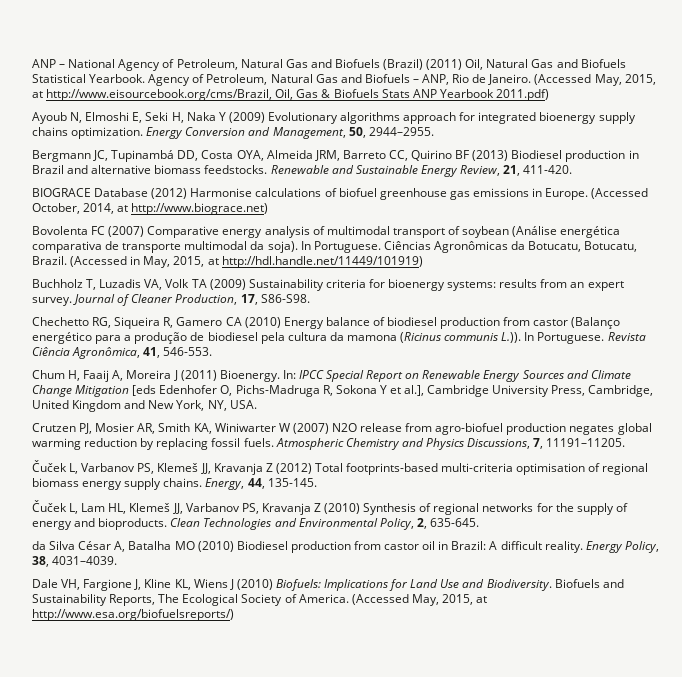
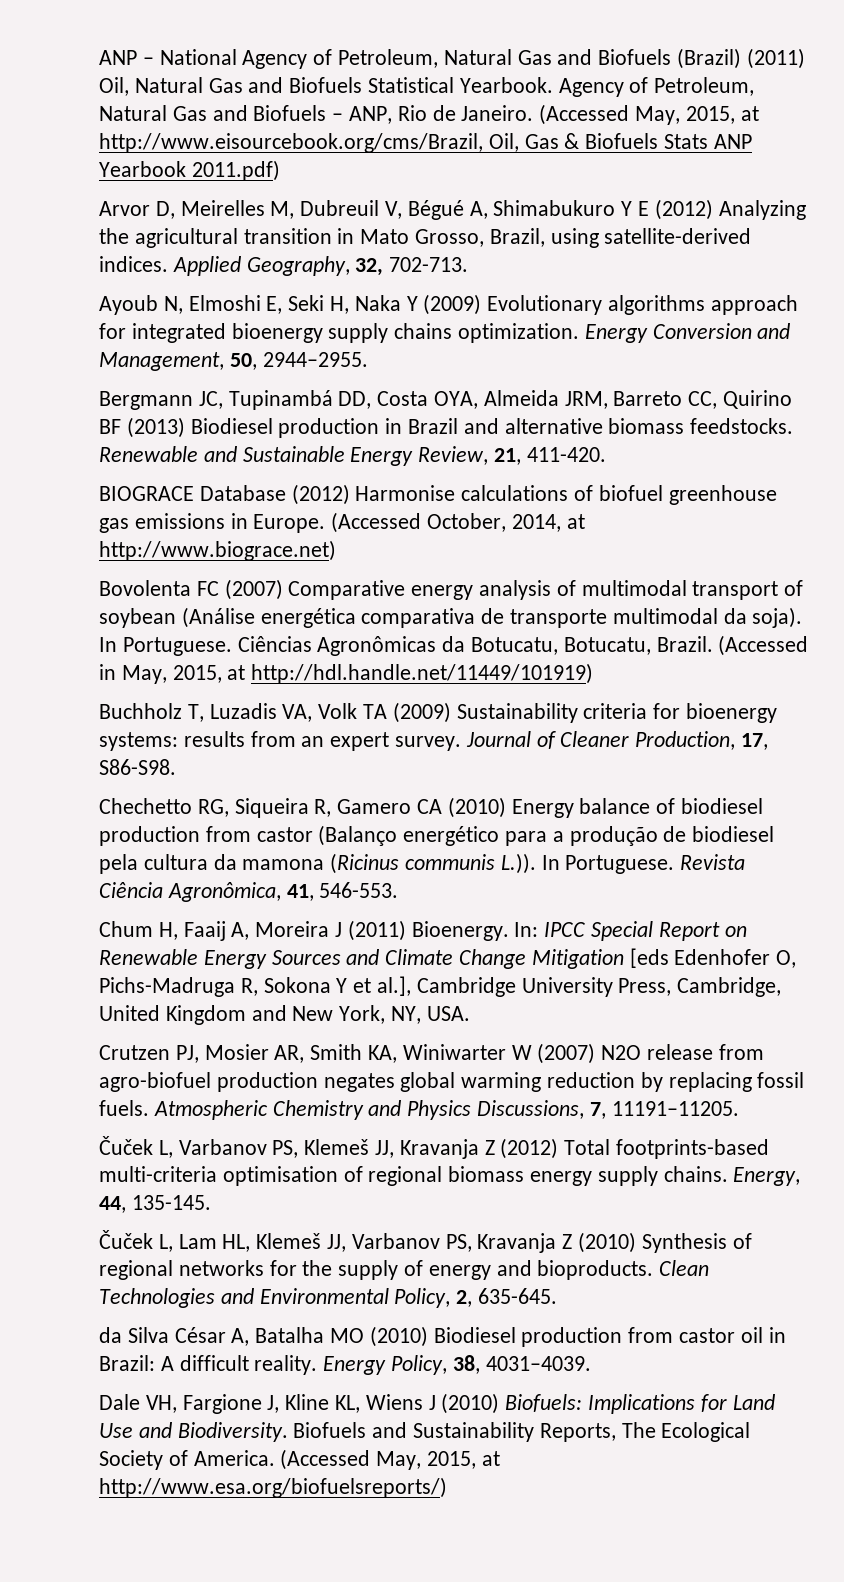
(549, 95) none -> [99,199,806,220] [99,228,752,248] [99,256,469,276] // Arvor D, Meirelles M, Dubreuil V, Bégué A, Shimabukuro Y E (2012) Analyzing the agricultural transition in Mato Grosso, Brazil, using satellite-derived indices. Applied Geography, 32, 702-713.

